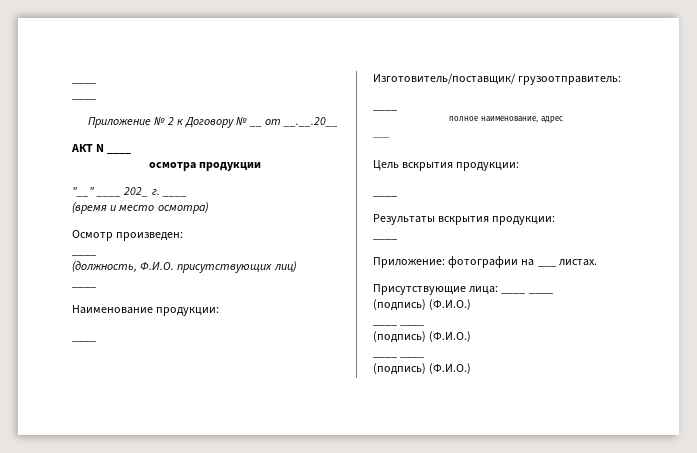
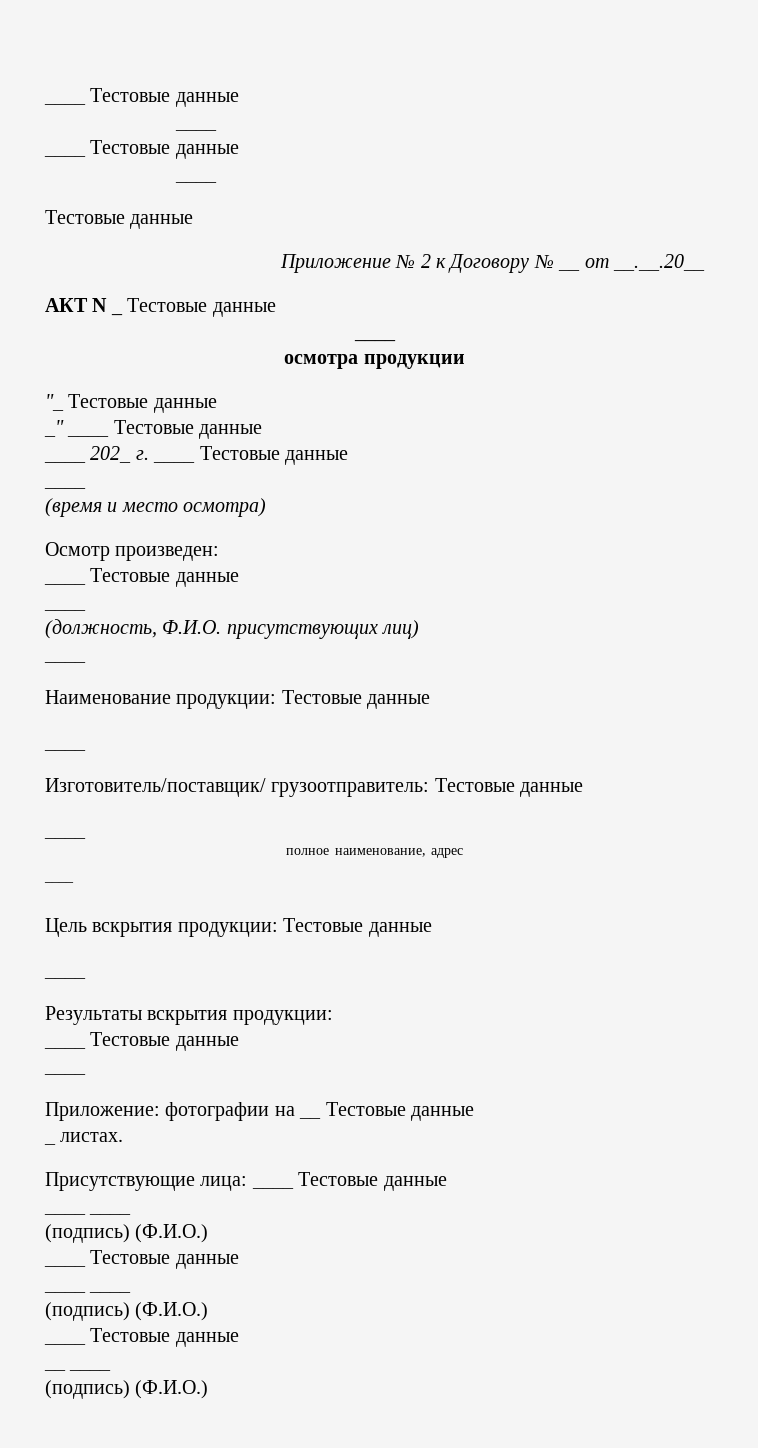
[72,82,96,84] [72,98,96,100] ____ // ____ -> [44,102,86,105] [90,88,239,107] [175,128,218,131] [44,154,86,157] [90,140,239,159] [175,180,218,183] [45,210,194,229] ____ Тестовые данные // ____ // ____ Тестовые данные // ____ // Тестовые данные
(105, 148) none -> [110,312,123,316] [127,298,276,317] _ Тестовые данные //
[72,187,94,197] "__" -> [45,394,217,413] [44,420,110,437] [113,420,263,439] "_ Тестовые данные // _" ____ Тестовые данные //
(187, 196) none -> [199,446,348,465] [44,486,86,489] Тестовые данные // ____
(184, 236) none -> [44,582,86,585] [90,568,239,587] // ____ Тестовые данные
(220, 311) none -> [281,690,431,709] Тестовые данные
(622, 80) none -> [434,778,584,797] Тестовые данные
(520, 166) none -> [283,918,432,937] Тестовые данные
(556, 220) none -> [44,1046,86,1049] [90,1032,239,1051] // ____ Тестовые данные
[537,265,556,267] ___ -> [299,1116,322,1119] [325,1102,474,1121] [44,1142,56,1145] __ Тестовые данные // _
[528,292,553,294] [373,299,472,311] [373,324,425,326] [373,331,472,343] [373,356,425,358] [373,363,472,375] ____ // (подпись) (Ф.И.О.) // ____ ____ // (подпись) (Ф.И.О.) // ____ ____ // (подпись) (Ф.И.О.) -> [298,1172,447,1191] [44,1212,132,1215] [45,1224,209,1243] [44,1264,86,1267] [90,1250,239,1269] [44,1290,132,1293] [45,1302,209,1321] [44,1342,86,1345] [90,1328,239,1347] [44,1368,112,1371] [45,1380,209,1399] Тестовые данные // ____ ____ // (подпись) (Ф.И.О.) // ____ Тестовые данные // ____ ____ // (подпись) (Ф.И.О.) // ____ Тестовые данные // __ ____ // (подпись) (Ф.И.О.)

